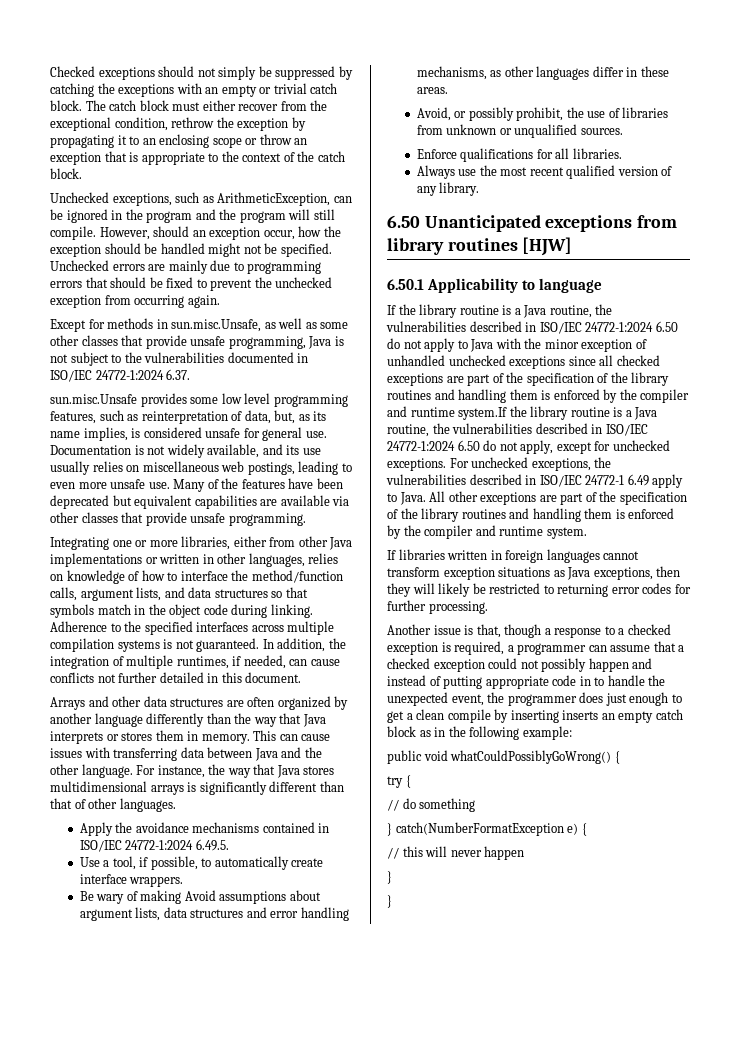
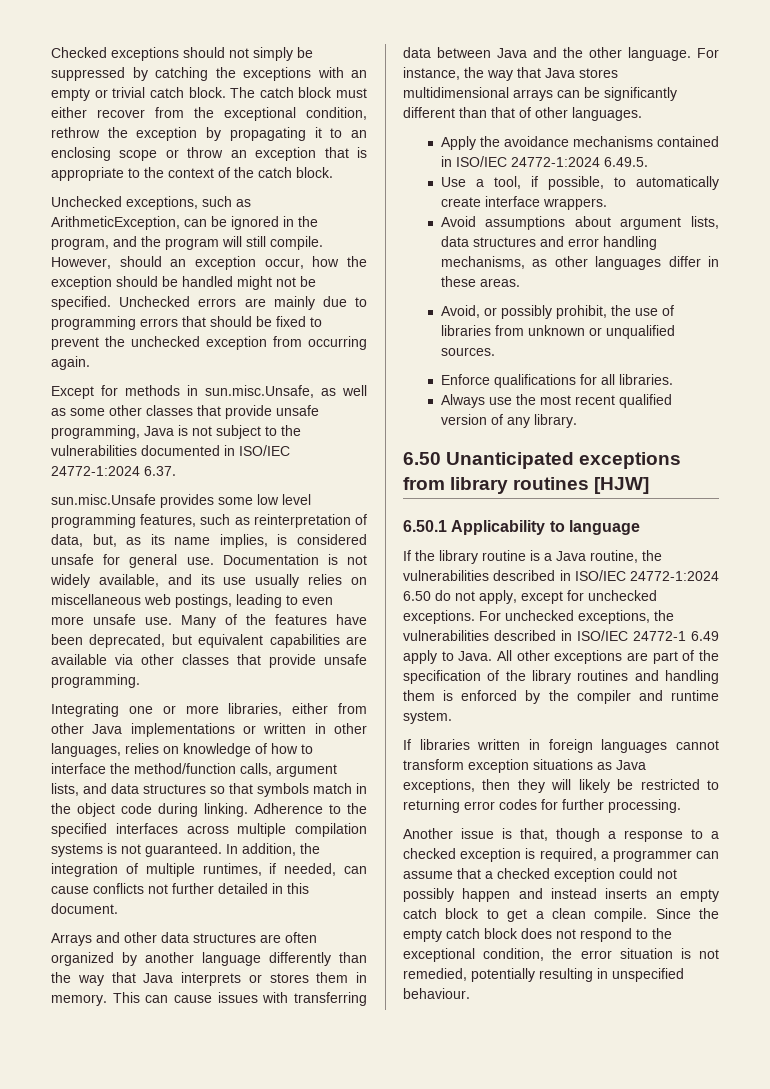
[146,211,193,223] program -> [51,238,109,250] program,
[50,495,109,509] deprecated -> [89,634,166,648] deprecated,
[187,782,197,792] is -> [557,87,600,98] can be
[79,890,182,904] Be wary of making -> (607, 204) none
[424,338,647,352] [387,355,660,369] [387,372,670,386] [387,389,690,403] [387,406,658,420] [387,423,648,437] [387,440,518,451] apply to Java with the minor exception of unhandled unchecked exceptions since all checked exceptions are part of the specification of the library routines and handling them is enforced by the compiler and runtime system.If the library routine is a Java routine, the vulnerabilities described in ISO/IEC 24772-1:2024 6.50 do not -> (475, 596) none
[429,675,666,689] [387,692,682,706] [387,709,559,723] of putting appropriate code in to handle the unexpected event, the programmer does just enough to get a clean compile by inserting -> (597, 893) none
[419,726,572,740] [387,750,620,764] [387,775,411,788] [387,798,476,812] [387,822,587,836] [387,846,525,860] [387,871,392,884] [387,895,392,908] as in the following example: // public void whatCouldPossiblyGoWrong() { // try { // // do something // } catch(NumberFormatException e) { // // this will never happen // } // } -> [486,908,719,922] [403,928,672,942] [403,948,719,962] [403,968,684,982] [403,988,470,999] to get a clean compile. Since the empty catch block does not respond to the exceptional condition, the error situation is not remedied, potentially resulting in unspecified behaviour.

